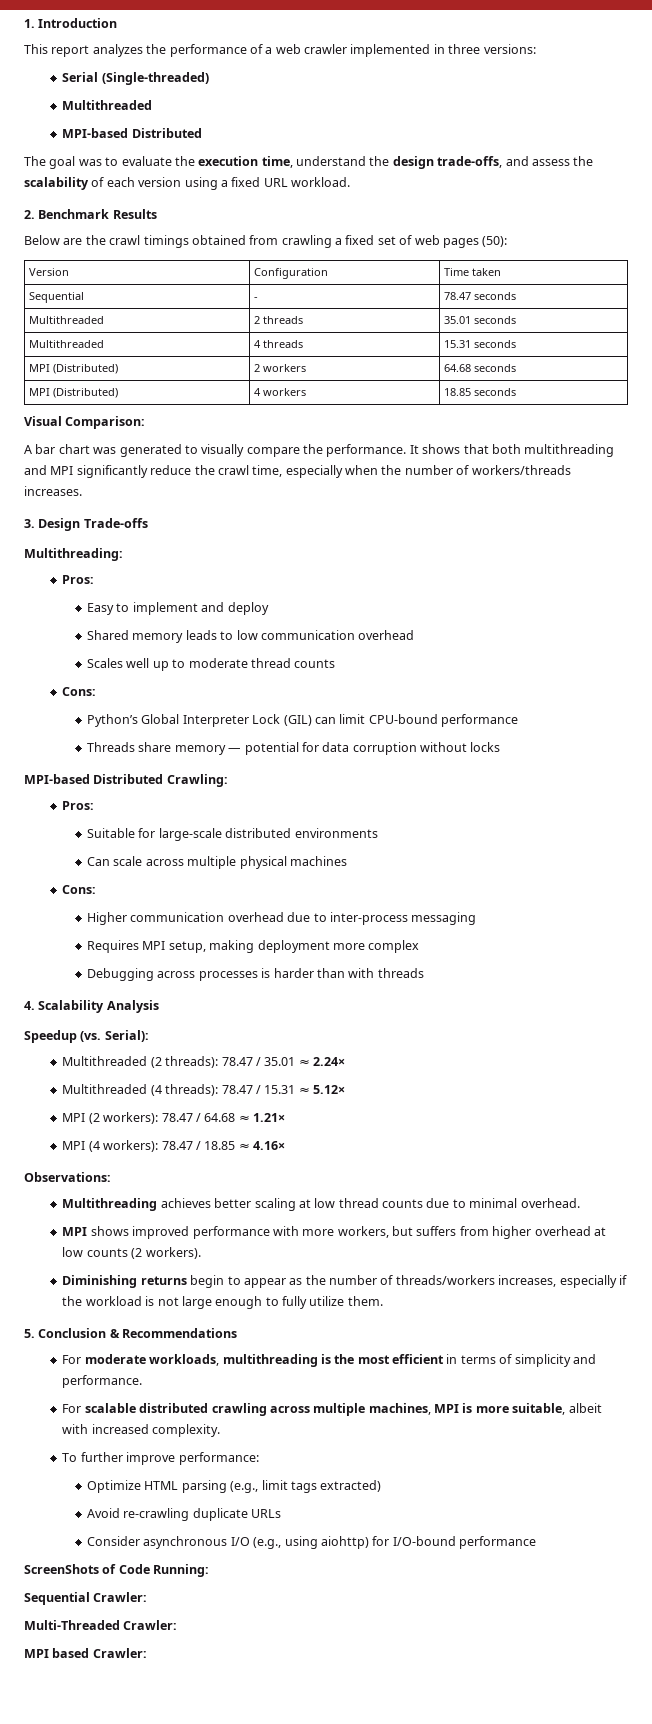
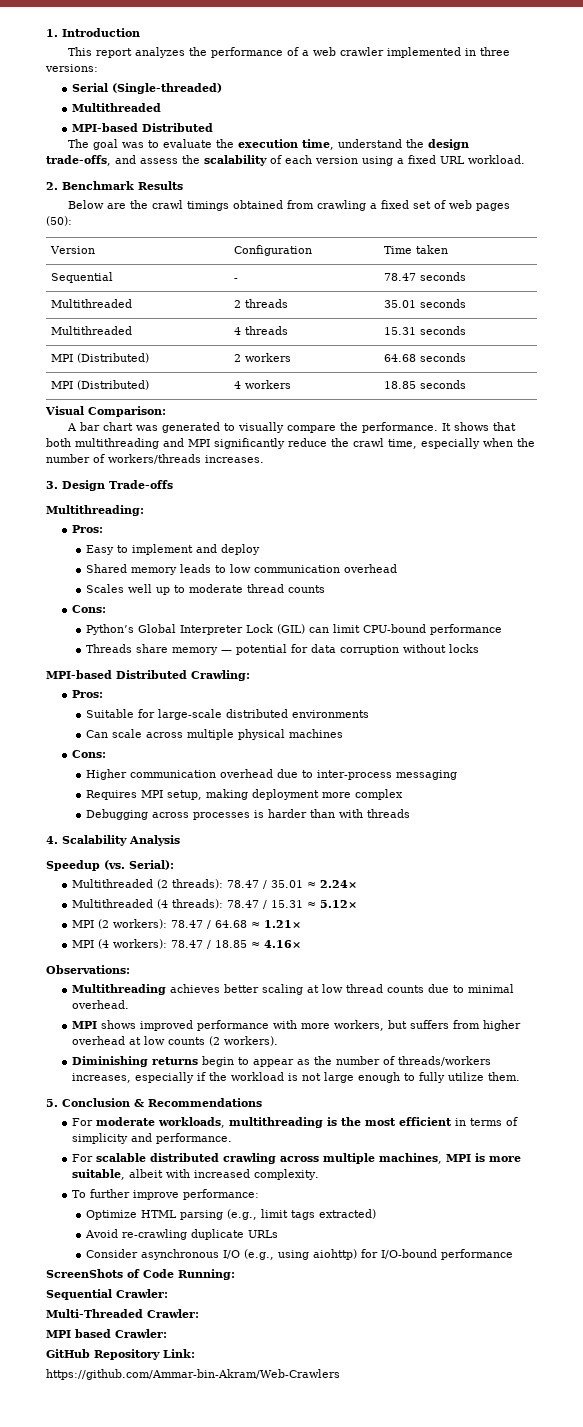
(147, 1653) none -> [46,1349,195,1360] [46,1369,340,1380] // GitHub Repository Link: // https://github.com/Ammar-bin-Akram/Web-Crawlers

